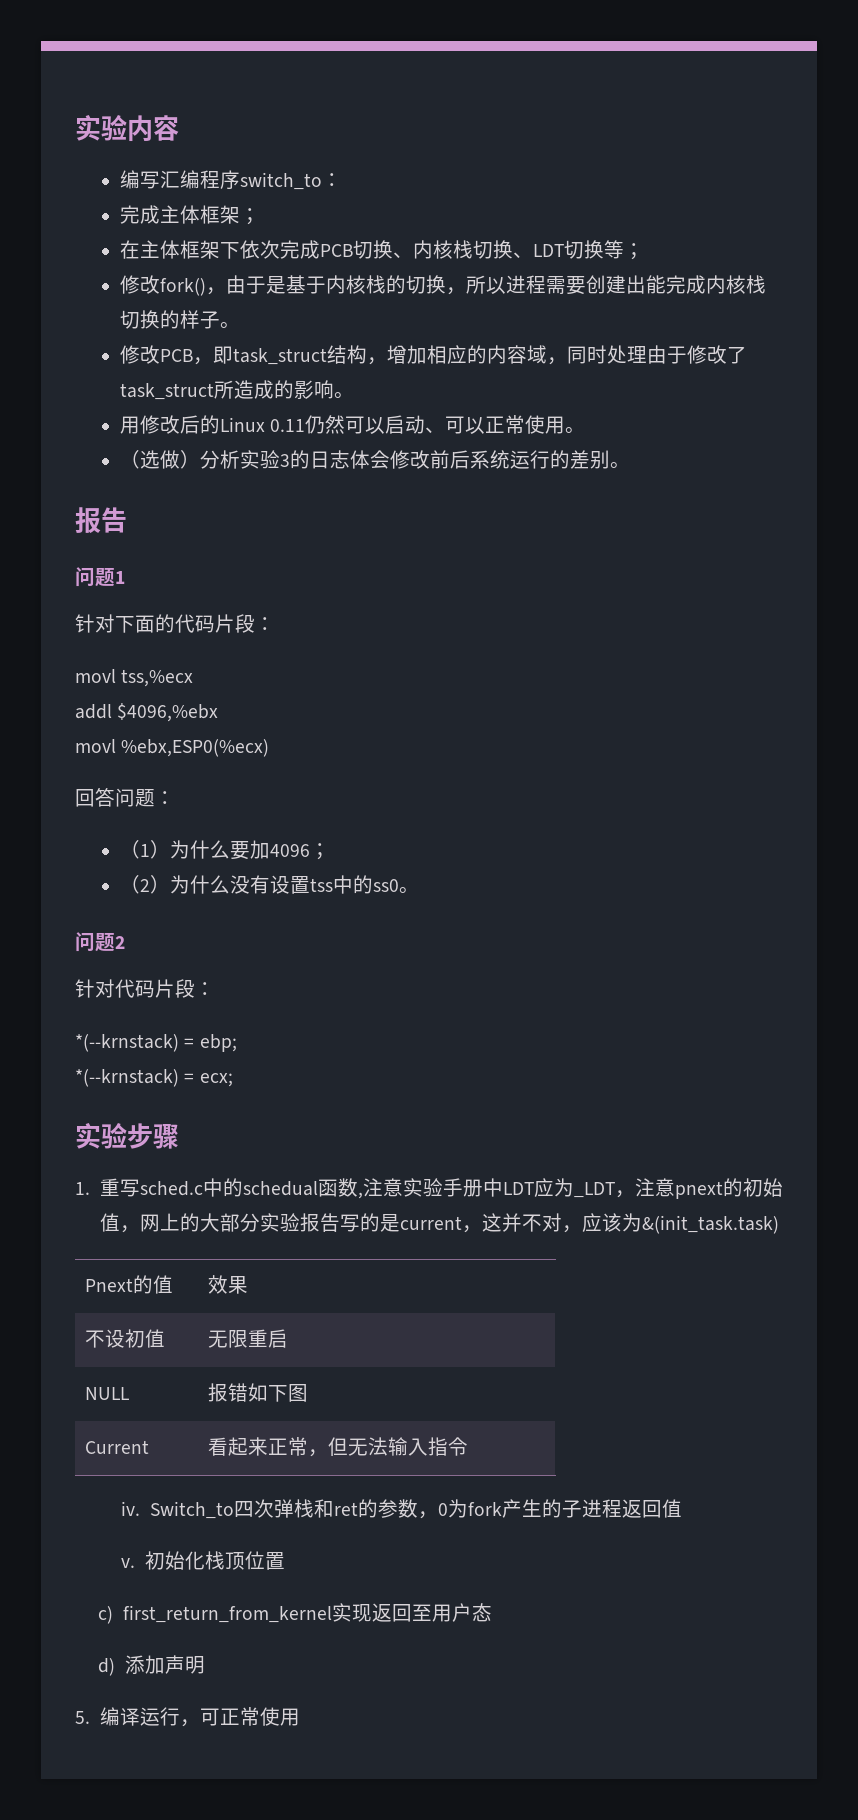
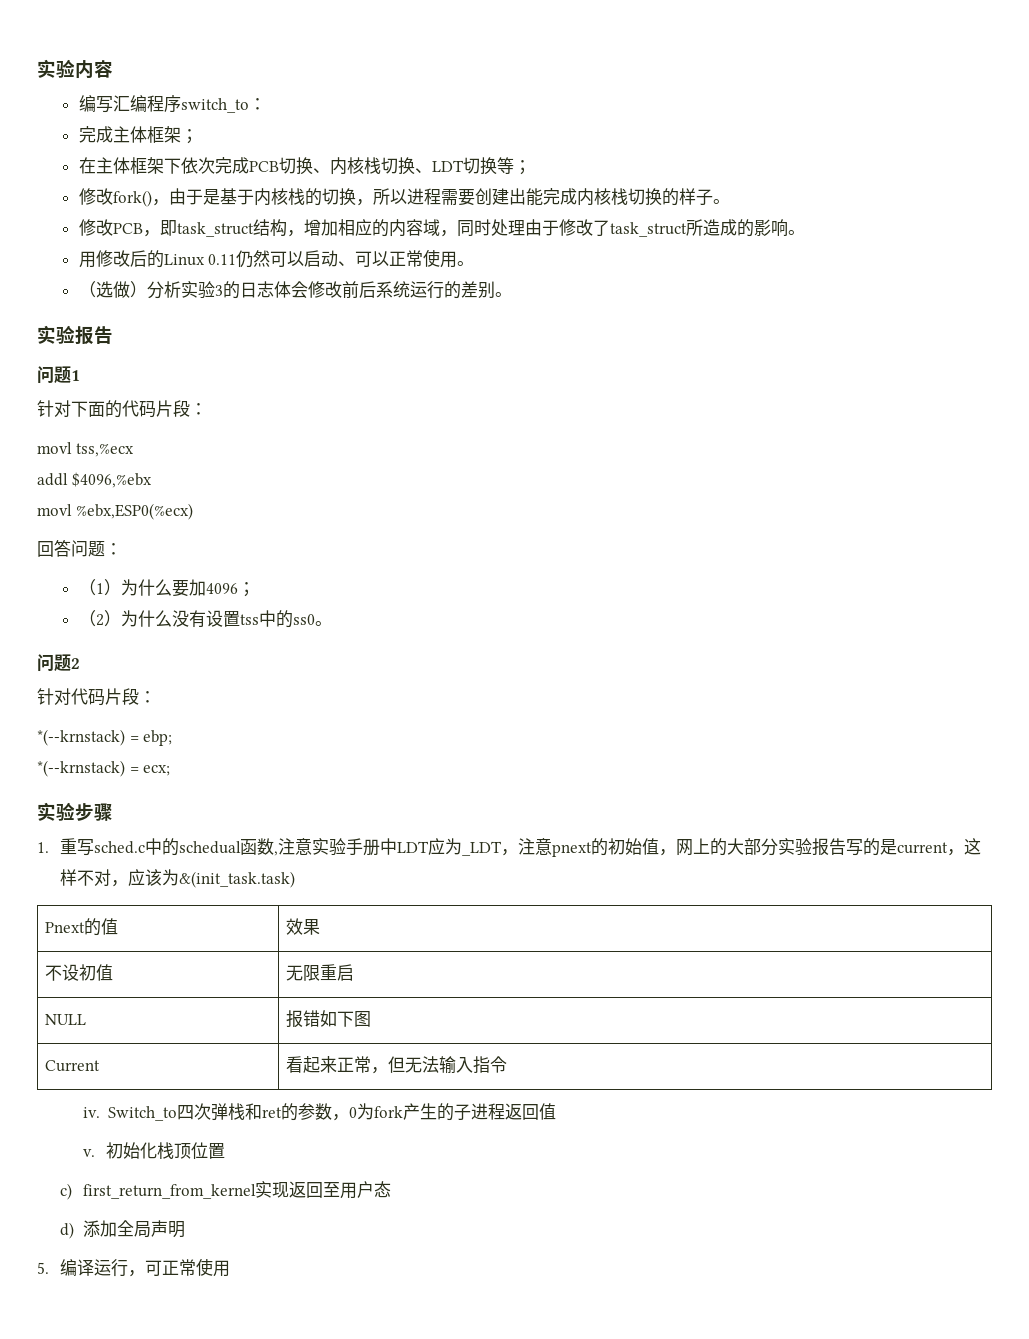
(630, 465) none -> [37,325,75,344] 实验
[501,1213,522,1232] 并 -> [59,869,77,886] 样
(165, 1664) none -> [116,1220,151,1238] 全局

